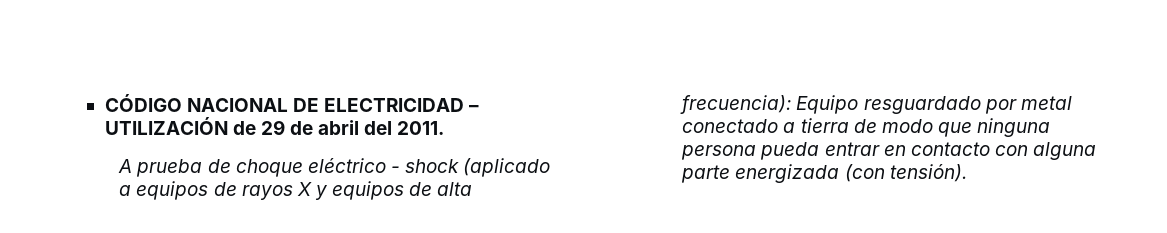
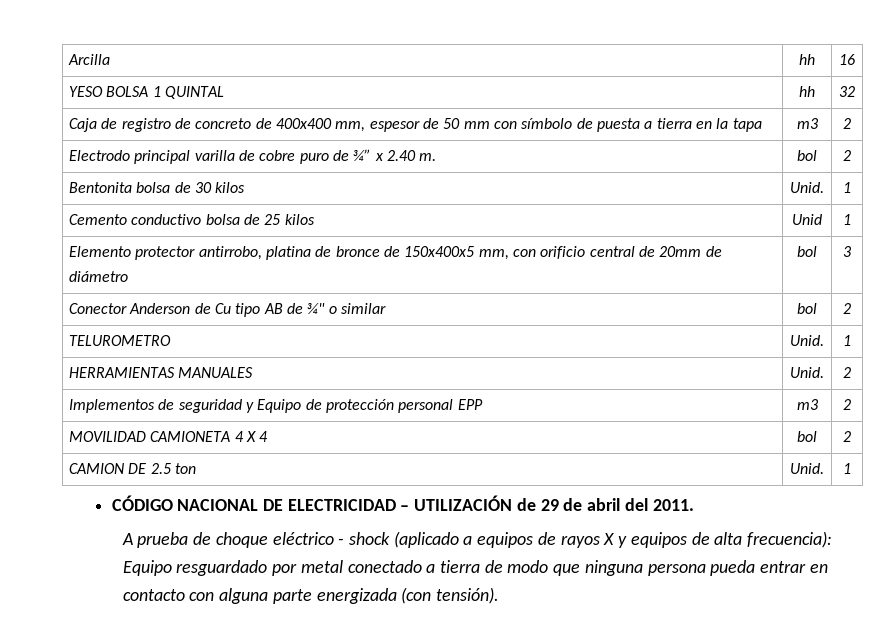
(104, 103) none -> [68,54,111,65] [799,54,815,65] [839,54,855,65] [69,86,225,99] [799,86,815,97] [839,86,855,97] [69,118,762,132] [796,118,818,129] [843,118,851,129] [69,149,437,164] [797,150,817,161] [843,150,851,161] [69,182,246,193] [790,182,824,193] [843,182,851,193] [69,214,315,225] [792,214,822,225] [843,214,851,225] [69,246,722,260] [69,271,129,282] [797,246,817,257] [843,246,851,257] [69,303,387,317] [797,303,817,314] [843,303,851,314] [69,335,172,346] [790,335,824,346] [843,335,851,346] [69,367,254,378] [790,367,824,378] [843,367,851,378] [69,399,483,413] [796,399,818,410] [843,399,851,410] [69,431,269,442] [797,431,817,442] [843,431,851,442] [69,463,197,474] [790,463,824,474] [843,463,851,474] Arcilla | hh | 16 // YESO BOLSA 1 QUINTAL | hh | 32 // Caja de registro de concreto de 400x400 mm, espesor de 50 mm con símbolo de puesta a tierra en la tapa | m3 | 2 // Electrodo principal varilla de cobre puro de ¾” x 2.40 m. | bol | 2 // Bentonita bolsa de 30 kilos | Unid. | 1 // Cemento conductivo bolsa de 25 kilos | Unid | 1 // Elemento protector antirrobo, platina de bronce de 150x400x5 mm, con orificio central de 20mm de diámetro | bol | 3 // Conector Anderson de Cu tipo AB de ¾" o similar | bol | 2 // TELUROMETRO | Unid. | 1 // HERRAMIENTAS MANUALES | Unid. | 2 // Implementos de seguridad y Equipo de protección personal EPP | m3 | 2 // MOVILIDAD CAMIONETA 4 X 4 | bol | 2 // CAMION DE 2.5 ton | Unid. | 1 //

